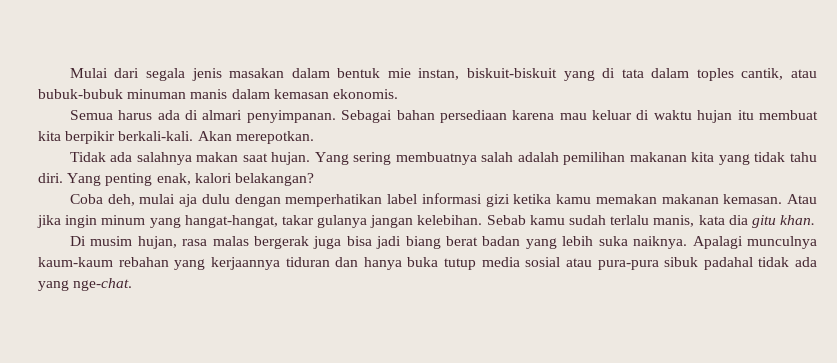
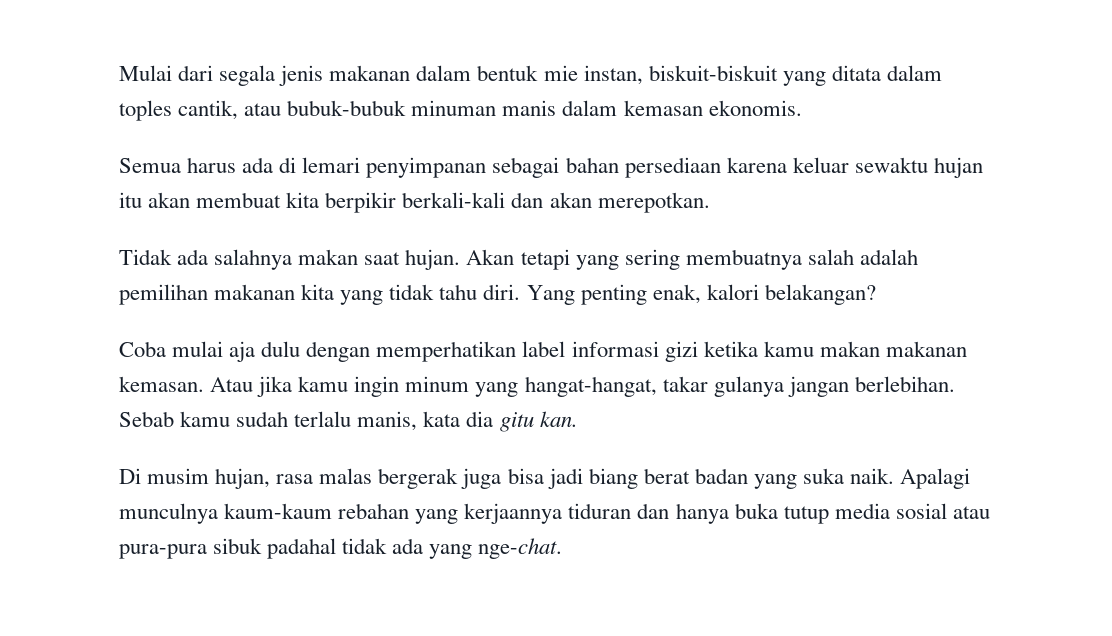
[229,68,285,78] masakan -> [329,65,411,81] makanan
[602,68,644,78] di tata -> [831,65,881,81] ditata
[202,110,692,123] almari penyimpanan. Sebagai bahan persediaan karena mau keluar di waktu -> [302,157,928,178] lemari penyimpanan sebagai bahan persediaan karena keluar sewaktu
(754, 115) none -> [148,192,191,208] akan
[118,131,232,141] berkali-kali. Akan -> [402,192,592,208] berkali-kali dan akan
[314,152,349,165] Yang -> [466,249,619,270] Akan tetapi yang
[107,194,135,206] deh, -> (166, 349) none
[595,194,657,204] memakan -> [819,341,880,357] makan
(61, 221) none -> [298,376,349,392] kamu
[417,215,483,225] kelebihan. -> [854,376,955,392] berlebihan.
[780,215,816,225] khan. -> [539,411,578,427] kan.
[562,236,688,249] lebih suka naiknya. -> [802,468,895,484] suka naik.

